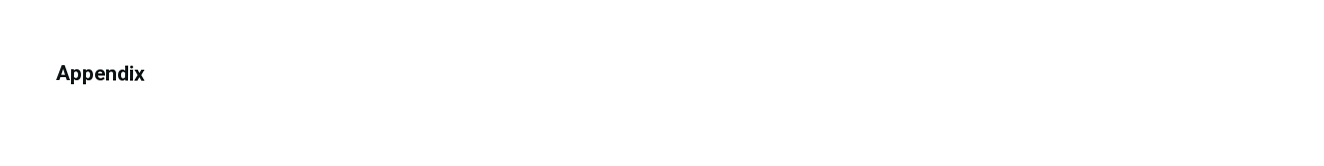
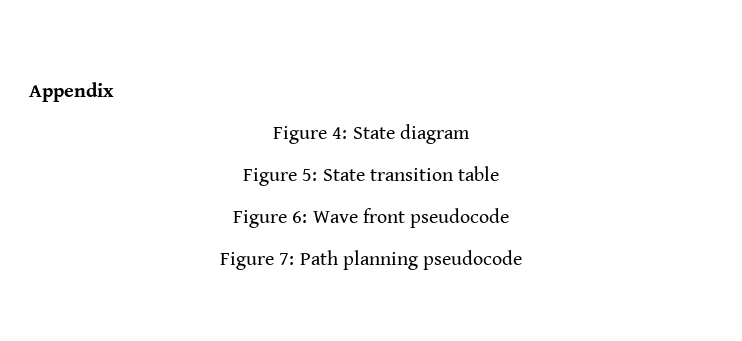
(146, 75) none -> [273,124,470,144] [242,166,500,186] [232,208,510,228] [219,250,523,270] // Figure 4: State diagram // Figure 5: State transition table // Figure 6: Wave front pseudocode // Figure 7: Path planning pseudocode

